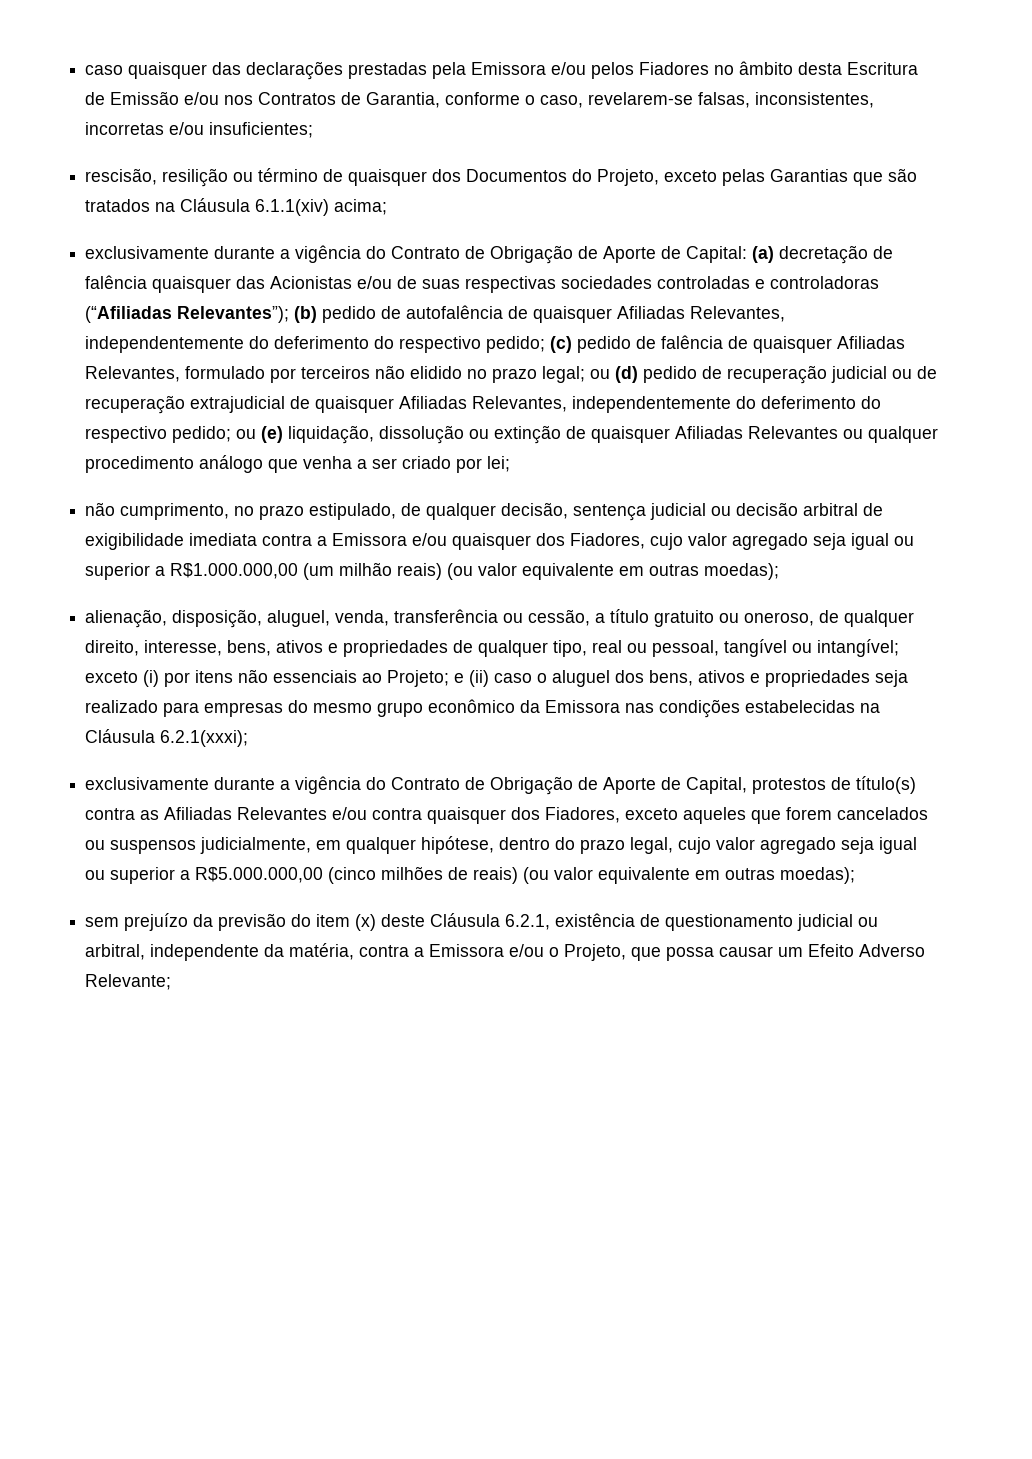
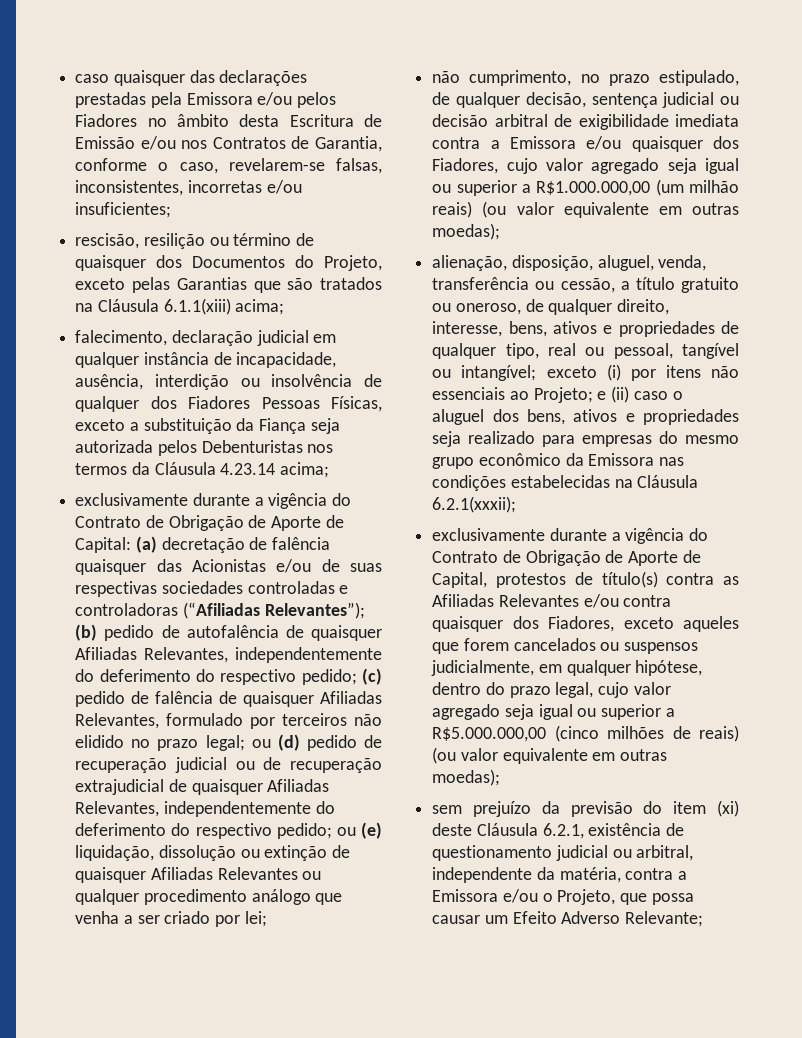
[255,199,330,216] 6.1.1(xiv) -> [163,298,285,315] [75,330,337,346] [75,352,337,368] [75,374,382,390] [75,396,382,412] [75,418,340,434] [75,440,334,456] [75,462,276,475] 6.1.1(xiii) acima; // falecimento, declaração judicial em qualquer instância de incapacidade, ausência, interdição ou insolvência de qualquer dos Fiadores Pessoas Físicas, exceto a substituição da Fiança seja autorizada pelos Debenturistas nos termos da Cláusula 4.23.14
[160,730,249,747] 6.2.1(xxxi); -> [432,496,517,513] 6.2.1(xxxii);
[355,914,377,931] (x) -> [717,800,739,817] (xi)

